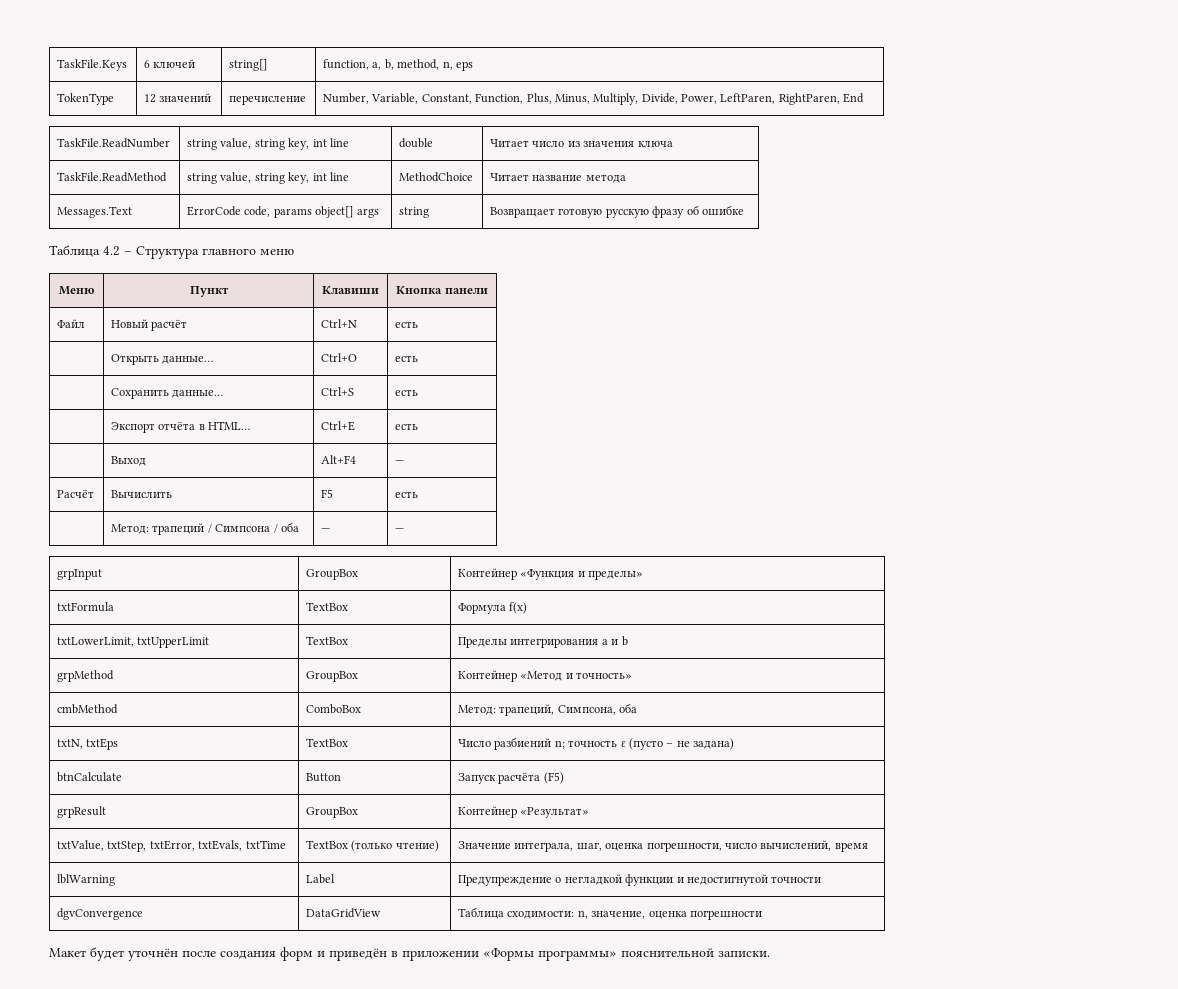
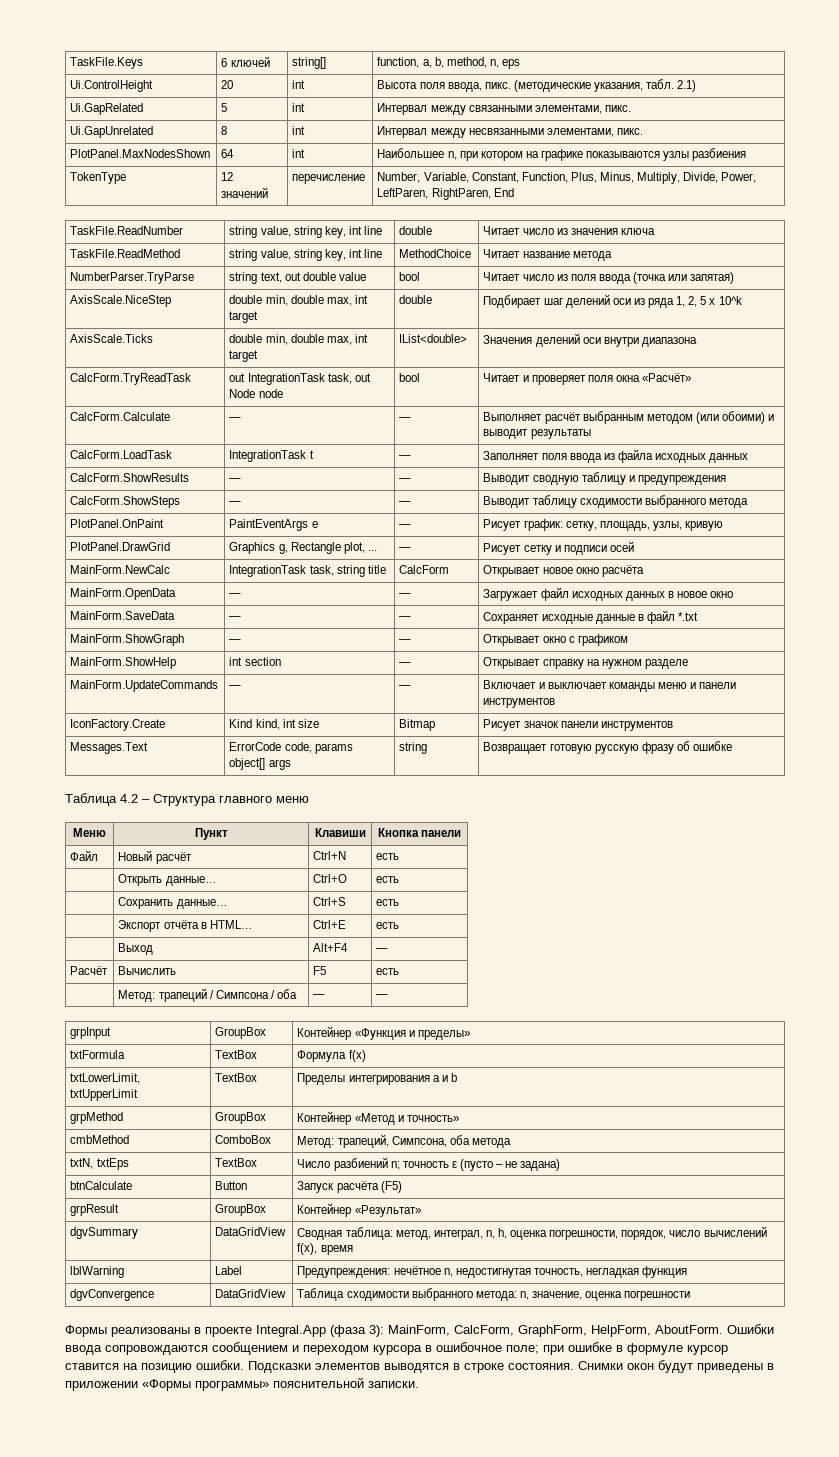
(473, 66) none -> [70,80,154,92] [221,80,234,89] [292,80,306,89] [377,79,697,92] [70,103,144,115] [221,103,228,112] [292,103,306,112] [377,103,631,115] [70,126,154,138] [221,126,228,135] [292,126,306,135] [377,126,643,138] [70,149,211,158] [221,149,235,158] [292,149,306,158] [377,148,747,161] // Ui.ControlHeight | 20 | int | Высота поля ввода, пикс. (методические указания, табл. 2.1) // Ui.GapRelated | 5 | int | Интервал между связанными элементами, пикс. // Ui.GapUnrelated | 8 | int | Интервал между несвязанными элементами, пикс. // PlotPanel.MaxNodesShown | 64 | int | Наибольшее n, при котором на графике показываются узлы разбиения
(626, 178) none -> [70,272,195,284] [229,272,366,284] [399,272,421,281] [483,272,735,284] [70,295,172,307] [229,295,368,306] [229,311,259,323] [399,295,433,304] [483,294,742,308] [70,334,154,343] [229,334,368,345] [229,350,259,362] [399,334,468,343] [483,333,697,347] [70,373,192,385] [229,373,371,385] [229,389,283,398] [399,373,421,382] [483,373,692,385] [70,412,171,421] [229,417,242,421] [399,417,412,421] [483,411,775,424] [483,429,591,439] [70,450,173,459] [229,450,314,462] [399,455,412,459] [483,449,749,463] [70,473,190,482] [229,478,242,482] [399,478,412,482] [483,472,726,485] [70,496,181,508] [229,501,242,505] [399,501,412,505] [483,495,748,508] [70,519,165,528] [229,519,318,531] [399,524,412,528] [483,519,724,531] [70,542,171,551] [229,542,377,554] [399,547,412,551] [483,541,634,555] [70,565,171,574] [229,565,386,577] [399,565,450,574] [483,565,644,577] [70,588,177,600] [229,593,242,597] [399,593,412,597] [483,587,734,601] [70,611,176,620] [229,616,242,620] [399,616,412,620] [483,610,699,624] [70,634,185,646] [229,639,242,643] [399,639,412,643] [483,634,628,646] [70,657,177,669] [229,657,281,666] [399,662,412,666] [483,657,688,669] [70,680,219,692] [229,685,242,689] [399,685,412,689] [483,680,737,692] [483,698,556,708] [70,719,166,731] [229,719,319,730] [399,719,436,731] [483,719,673,731] // NumberParser.TryParse | string text, out double value | bool | Читает число из поля ввода (точка или запятая) // AxisScale.NiceStep | double min, double max, int target | double | Подбирает шаг делений оси из ряда 1, 2, 5 x 10^k // AxisScale.Ticks | double min, double max, int target | IList<double> | Значения делений оси внутри диапазона // CalcForm.TryReadTask | out IntegrationTask task, out Node node | bool | Читает и проверяет поля окна «Расчёт» // CalcForm.Calculate | — | — | Выполняет расчёт выбранным методом (или обоими) и выводит результаты // CalcForm.LoadTask | IntegrationTask t | — | Заполняет поля ввода из файла исходных данных // CalcForm.ShowResults | — | — | Выводит сводную таблицу и предупреждения // CalcForm.ShowSteps | — | — | Выводит таблицу сходимости выбранного метода // PlotPanel.OnPaint | PaintEventArgs e | — | Рисует график: сетку, площадь, узлы, кривую // PlotPanel.DrawGrid | Graphics g, Rectangle plot, ... | — | Рисует сетку и подписи осей // MainForm.NewCalc | IntegrationTask task, string title | CalcForm | Открывает новое окно расчёта // MainForm.OpenData | — | — | Загружает файл исходных данных в новое окно // MainForm.SaveData | — | — | Сохраняет исходные данные в файл *.txt // MainForm.ShowGraph | — | — | Открывает окно с графиком // MainForm.ShowHelp | int section | — | Открывает справку на нужном разделе // MainForm.UpdateCommands | — | — | Включает и выключает команды меню и панели инструментов // IconFactory.Create | Kind kind, int size | Bitmap | Рисует значок панели инструментов
(638, 708) none -> [471,1138,511,1148] метода
[57,840,286,852] [306,840,439,852] [458,840,868,852] [57,874,116,886] [306,874,336,884] [458,874,822,886] txtValue, txtStep, txtError, txtEvals, txtTime | TextBox (только чтение) | Значение интеграла, шаг, оценка погрешности, число вычислений, время // lblWarning | Label | Предупреждение о негладкой функции и недостигнутой точности -> [70,1227,139,1239] [215,1227,287,1236] [297,1226,767,1240] [297,1243,353,1255] [70,1266,125,1278] [215,1266,243,1275] [297,1266,688,1278] dgvSummary | DataGridView | Сводная таблица: метод, интеграл, n, h, оценка погрешности, порядок, число вычислений f(x), время // lblWarning | Label | Предупреждения: нечётное n, недостигнутая точность, негладкая функция
[507,910,575,919] сходимости: -> [346,1288,517,1301] сходимости выбранного метода:
[49,947,387,961] Макет будет уточнён после создания форм и приведён -> [65,1324,774,1337] [65,1342,728,1355] [65,1360,763,1373] Формы реализованы в проекте Integral.App (фаза 3): MainForm, CalcForm, GraphForm, HelpForm, AboutForm. Ошибки ввода сопровождаются сообщением и переходом курсора в ошибочное поле; при ошибке в формуле курсор ставится на позицию ошибки. Подсказки элементов выводятся в строке состояния. Снимки окон будут приведены

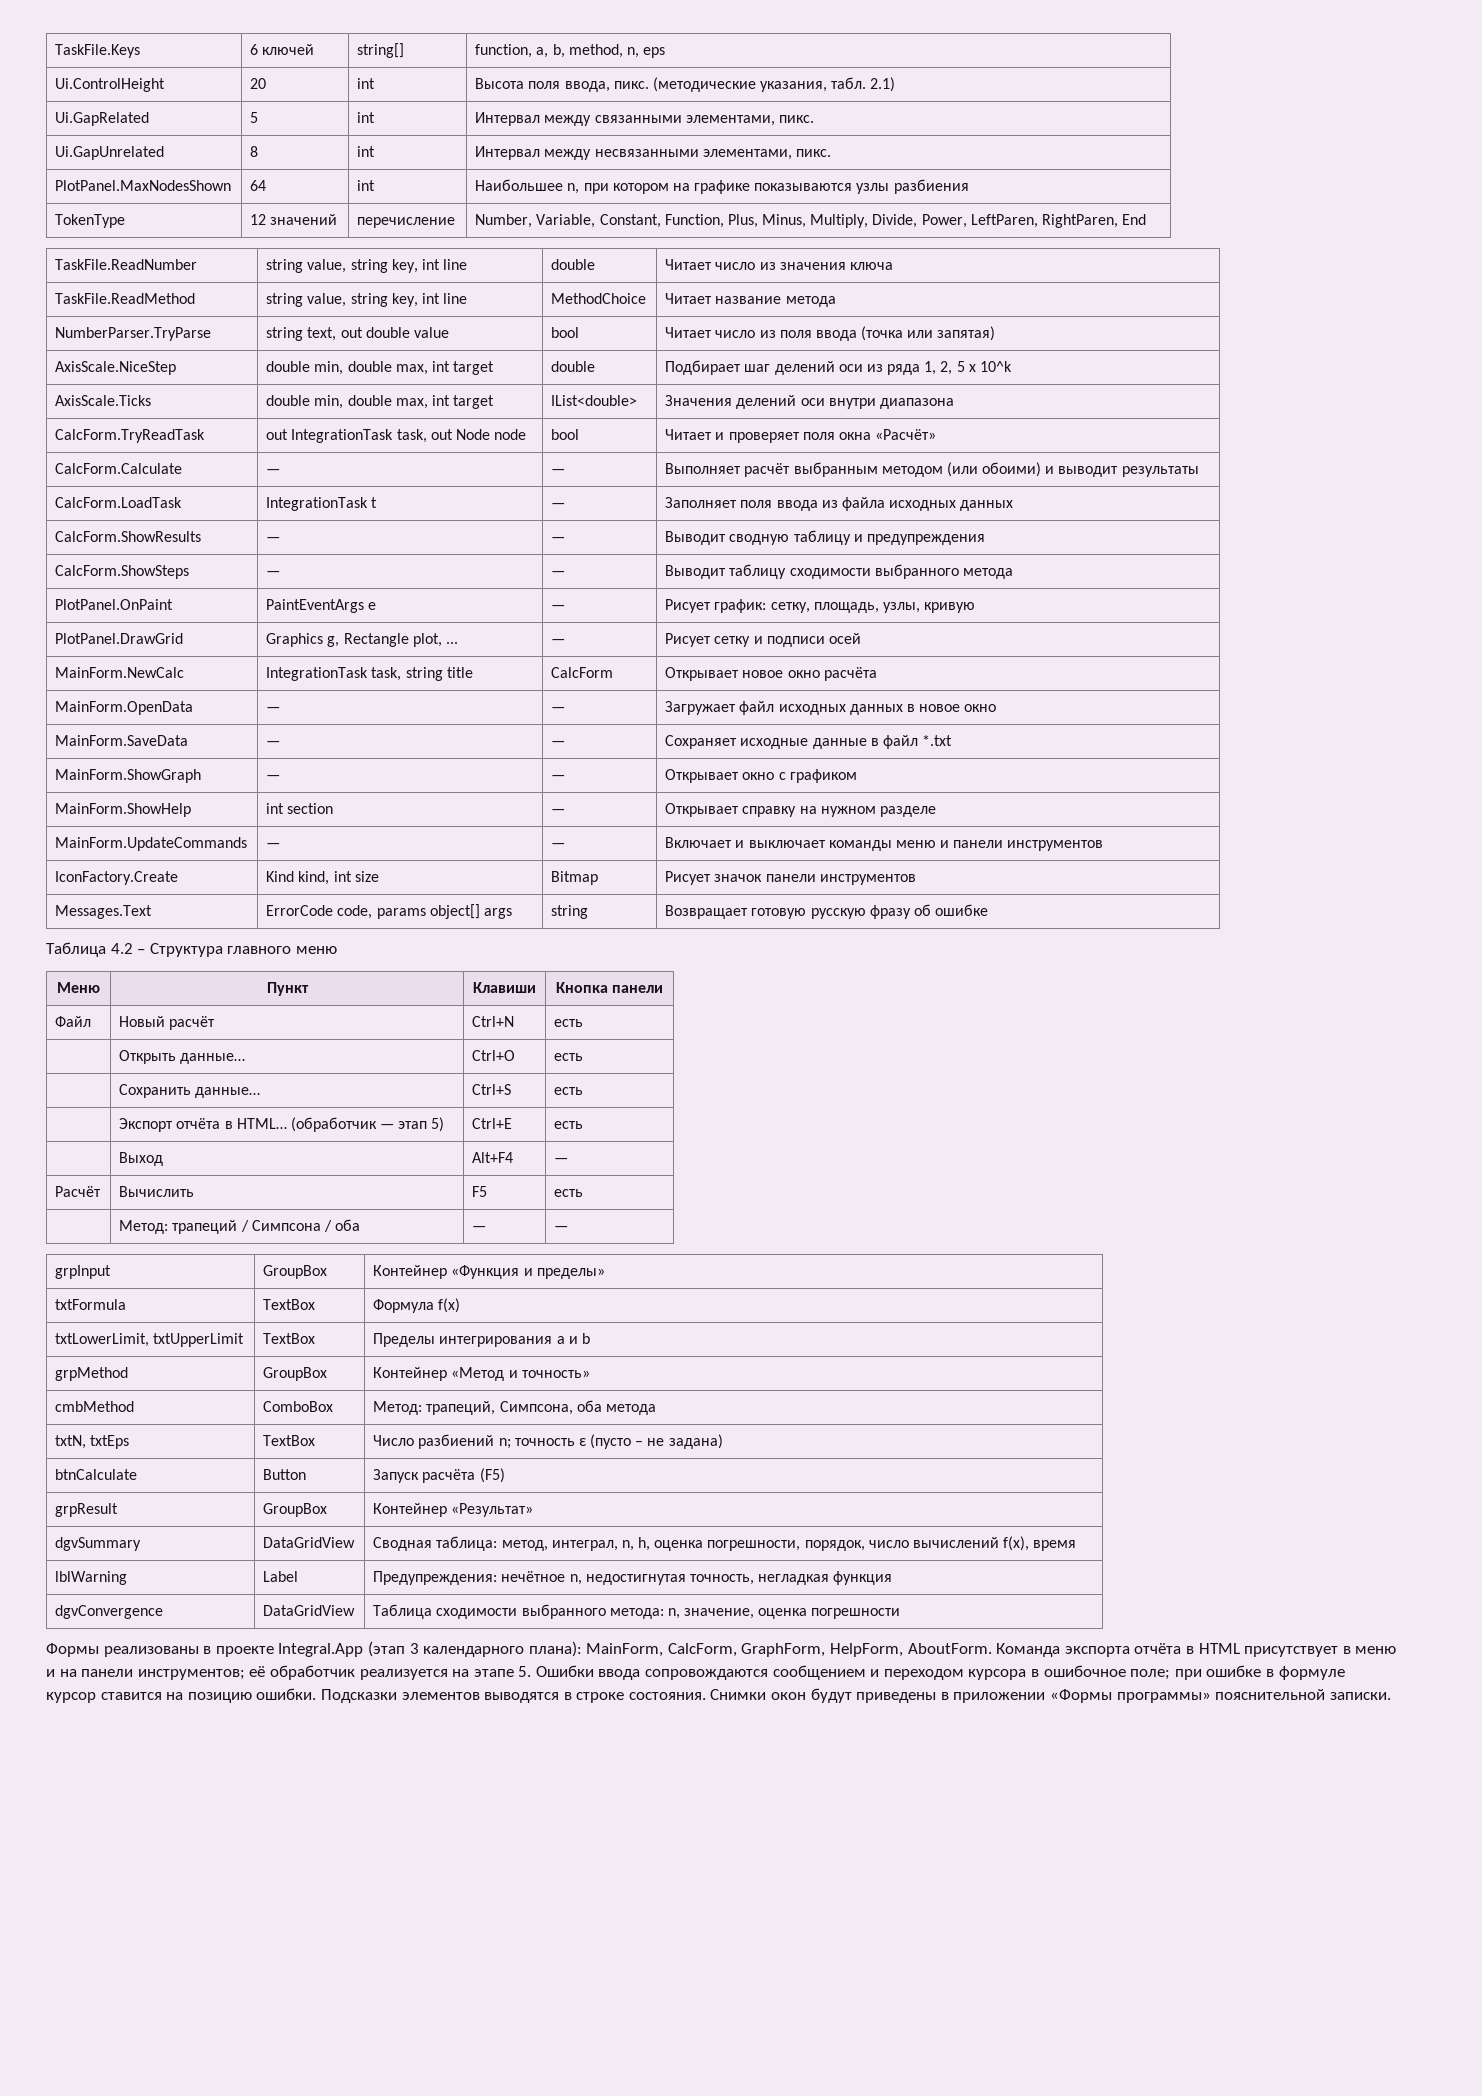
(253, 924) none -> [290,1117,445,1132] (обработчик — этап 5)
[330,1325,384,1337] (фаза 3): -> [367,1641,582,1657] (этап 3 календарного плана):
(723, 1329) none -> [996,1643,1397,1657] [46,1665,532,1680] Команда экспорта отчёта в HTML присутствует в меню и на панели инструментов; её обработчик реализуется на этапе 5.

